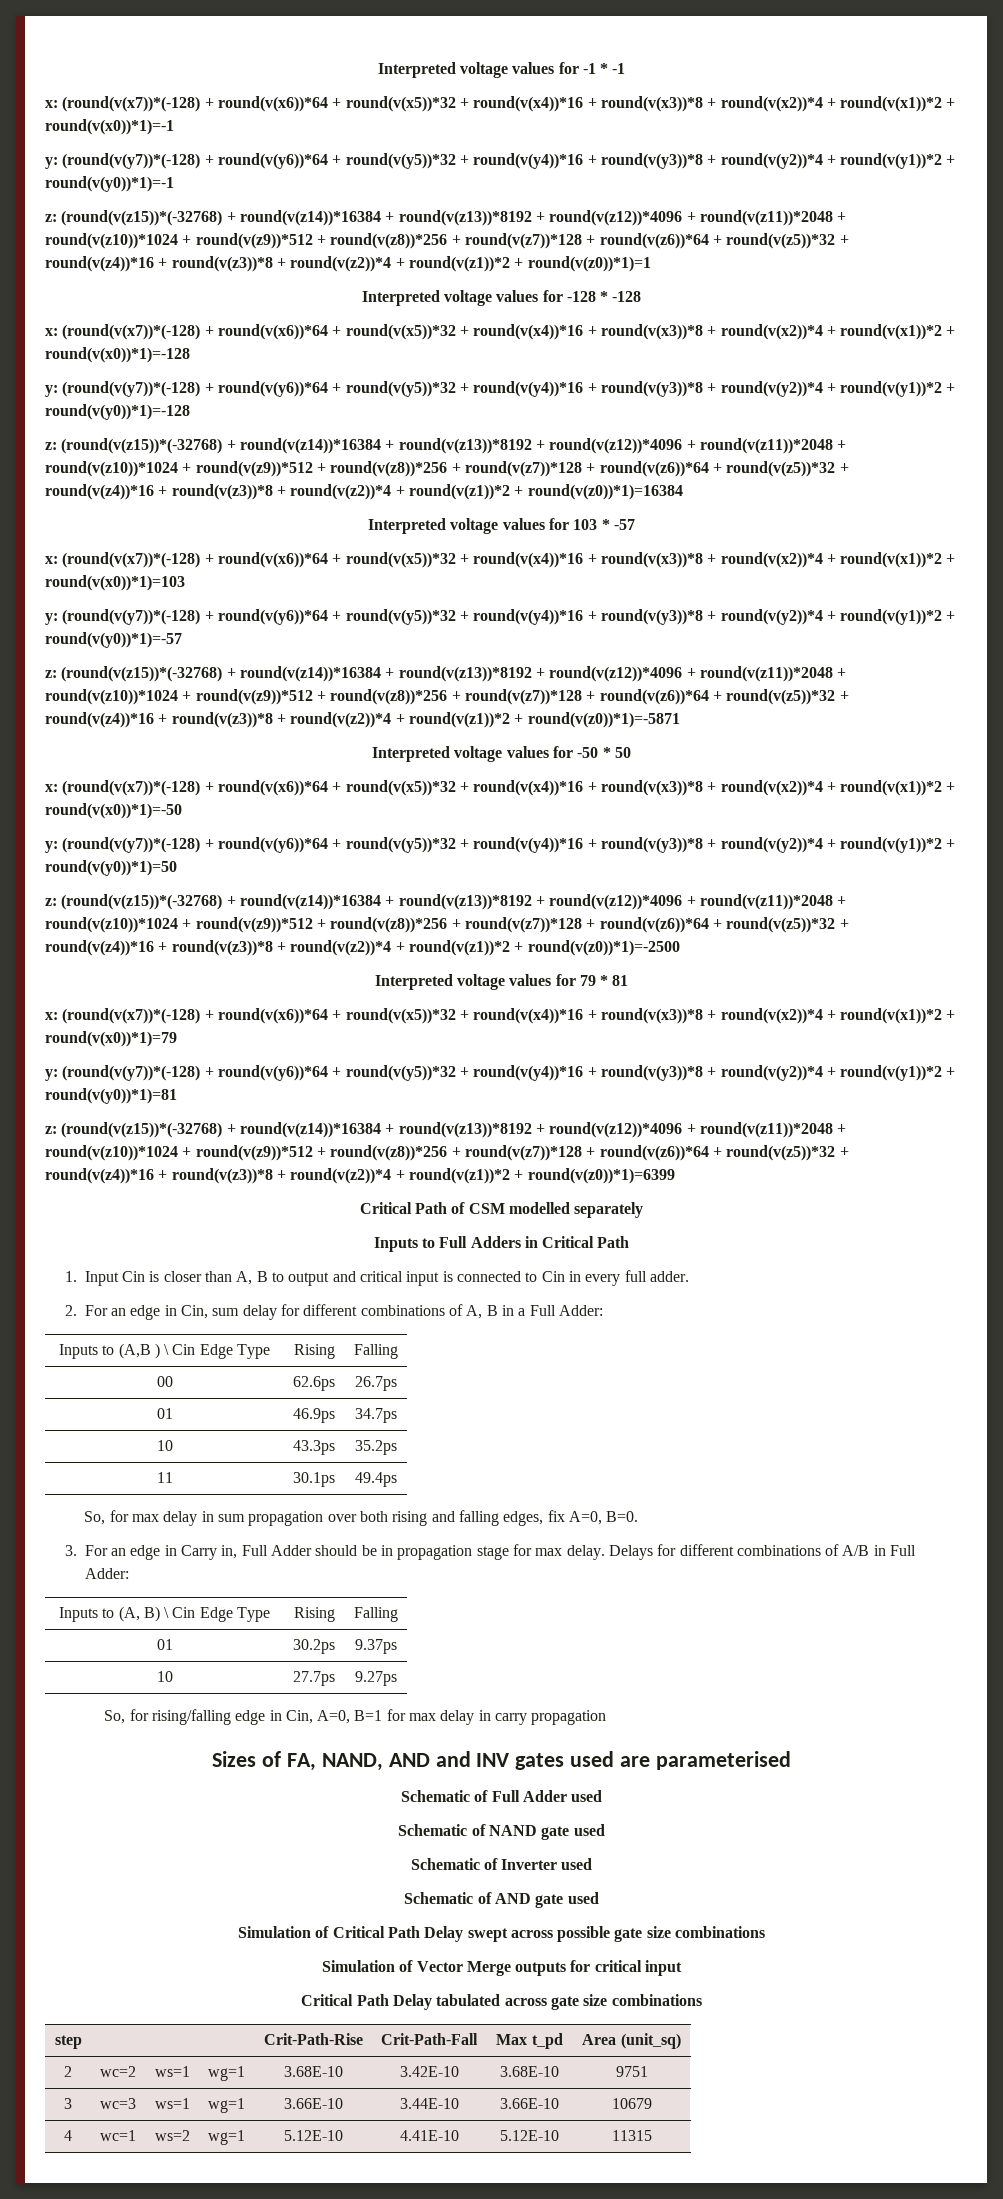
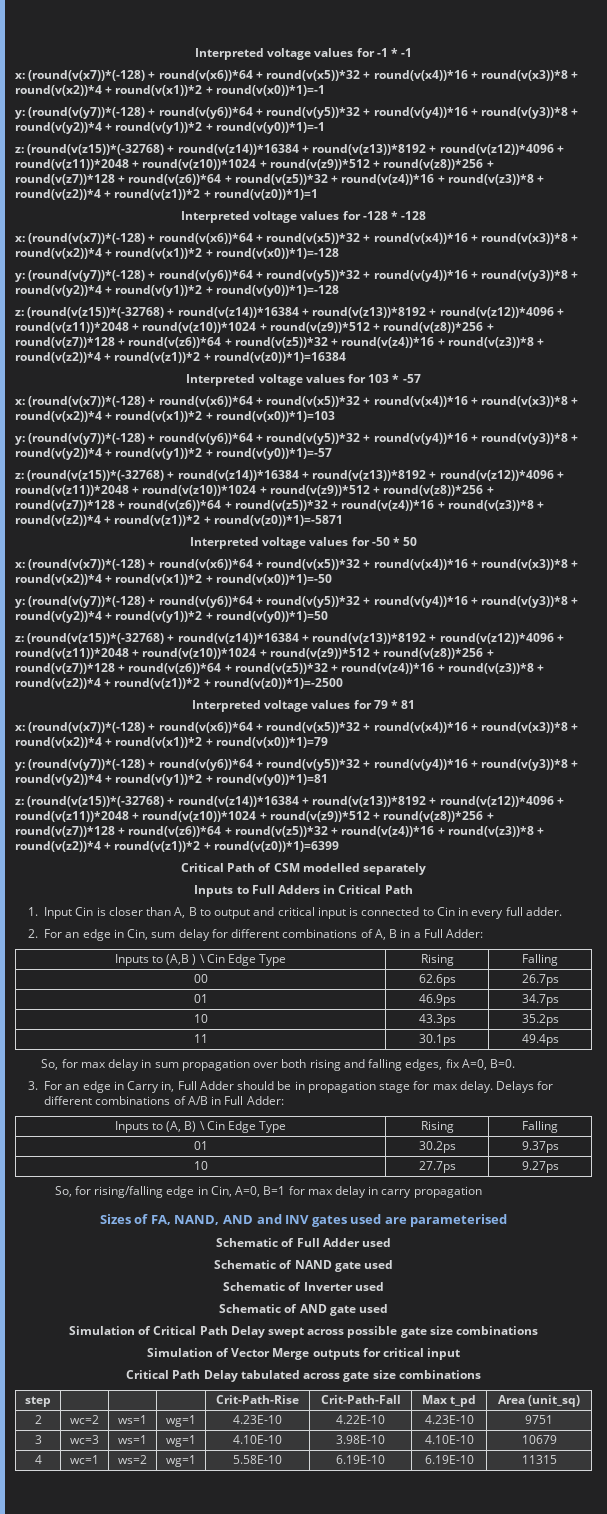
[283,2066,343,2077] [399,2066,459,2077] [500,2066,559,2077] 3.68E-10 | 3.42E-10 | 3.68E-10 -> [233,1415,282,1424] [336,1415,385,1424] [424,1415,474,1424] 4.23E-10 | 4.22E-10 | 4.23E-10
[283,2098,343,2109] [399,2098,459,2109] [500,2098,559,2109] 3.66E-10 | 3.44E-10 | 3.66E-10 -> [233,1435,282,1444] [336,1435,385,1444] [424,1435,474,1444] 4.10E-10 | 3.98E-10 | 4.10E-10
[283,2130,343,2141] [399,2130,459,2141] [500,2130,559,2141] 5.12E-10 | 4.41E-10 | 5.12E-10 -> [233,1455,282,1464] [336,1455,385,1464] [424,1455,474,1464] 5.58E-10 | 6.19E-10 | 6.19E-10

